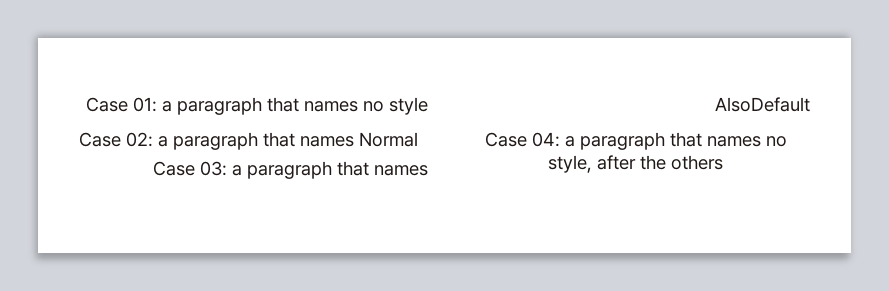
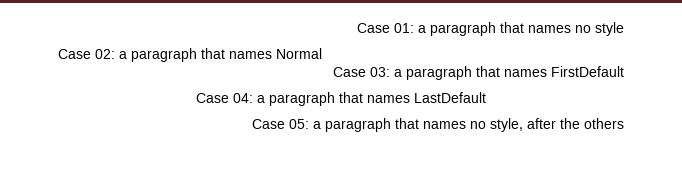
[715,97,810,112] AlsoDefault -> [551,66,624,77] FirstDefault
(761, 141) none -> [414,92,486,103] [252,118,466,132] LastDefault // Case 05: a paragraph that names

